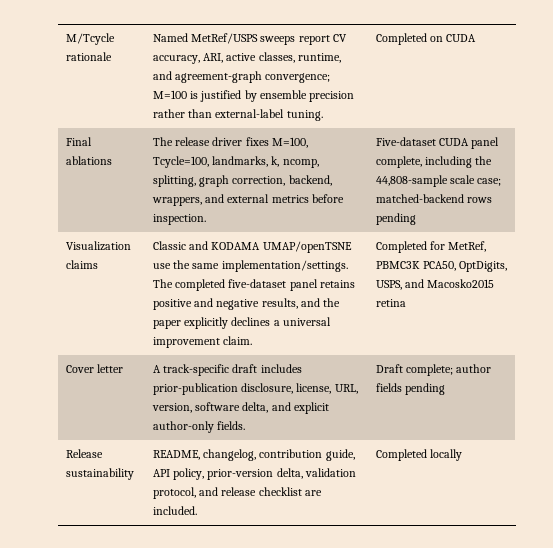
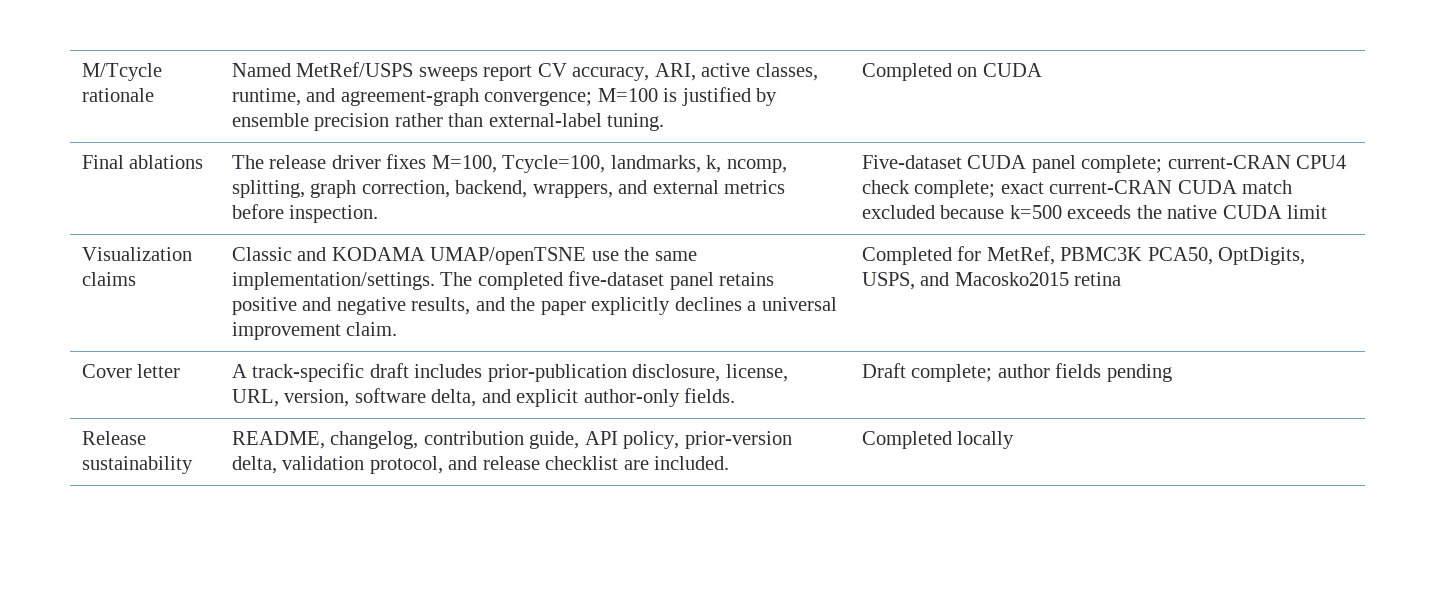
[375,156,493,168] [375,175,502,187] [375,194,493,203] [375,213,416,225] complete, including the 44,808-sample scale case; matched-backend rows pending -> [1081,155,1347,173] [861,180,1293,198] [861,205,1328,219] complete; current-CRAN CPU4 check complete; exact current-CRAN CUDA match excluded because k=500 exceeds the native CUDA limit

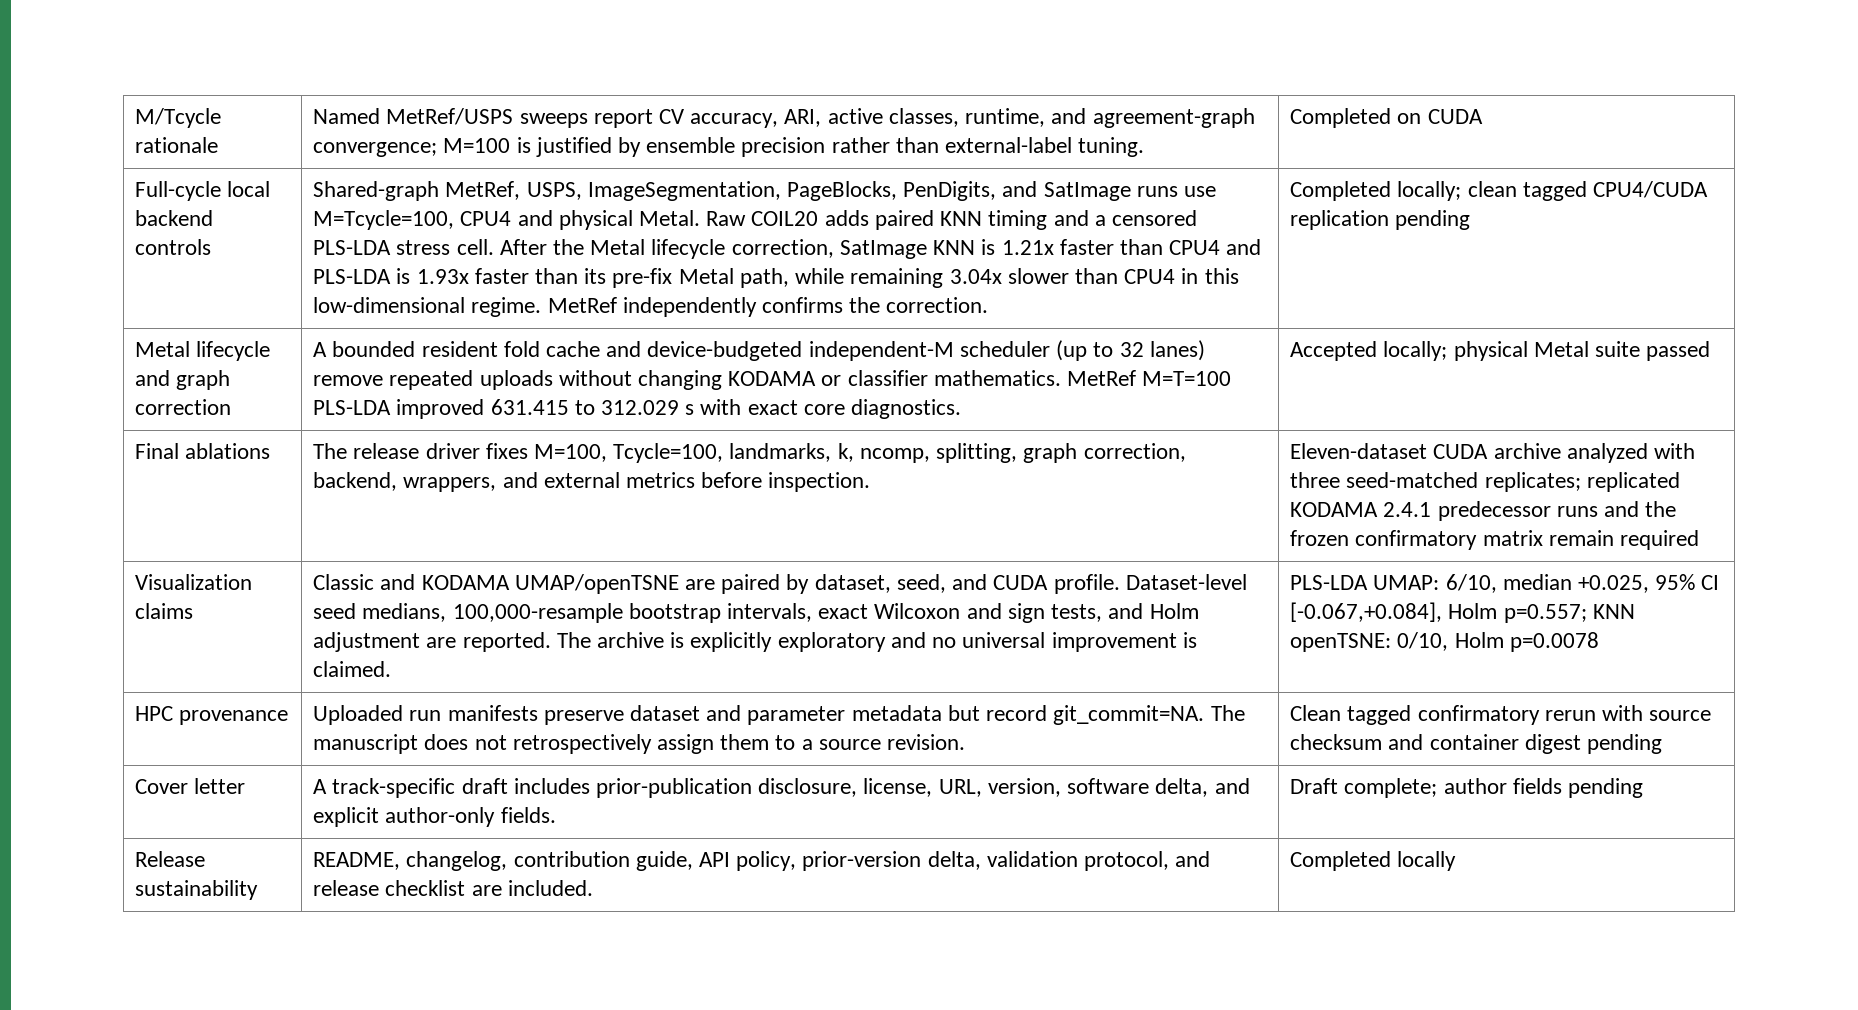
(1042, 70) none -> [135,181,271,201] [135,210,214,226] [135,239,212,255] [313,181,1217,201] [313,210,1197,230] [313,239,1262,259] [313,268,1239,288] [313,297,989,317] [1290,181,1709,201] [1290,210,1471,230] [135,341,271,361] [135,370,231,390] [135,399,232,415] [313,340,1205,361] [313,370,1232,390] [313,399,962,419] [1290,341,1711,361] // Full-cycle local backend controls | Shared-graph MetRef, USPS, ImageSegmentation, PageBlocks, PenDigits, and SatImage runs use M=Tcycle=100, CPU4 and physical Metal. Raw COIL20 adds paired KNN timing and a censored PLS-LDA stress cell. After the Metal lifecycle correction, SatImage KNN is 1.21x faster than CPU4 and PLS-LDA is 1.93x faster than its pre-fix Metal path, while remaining 3.04x slower than CPU4 in this low-dimensional regime. MetRef independently confirms the correction. | Completed locally; clean tagged CPU4/CUDA replication pending // Metal lifecycle and graph correction | A bounded resident fold cache and device-budgeted independent-M scheduler (up to 32 lanes) remove repeated uploads without changing KODAMA or classifier mathematics. MetRef M=T=100 PLS-LDA improved 631.415 to 312.029 s with exact core diagnostics. | Accepted locally; physical Metal suite passed
[861,155,1347,173] [861,180,1293,198] [861,205,1328,219] Five-dataset CUDA panel complete; current-CRAN CPU4 check complete; exact current-CRAN CUDA match excluded because k=500 exceeds the native CUDA limit -> [1290,443,1696,463] [1290,472,1680,492] [1290,501,1677,521] [1290,530,1700,550] Eleven-dataset CUDA archive analyzed with three seed-matched replicates; replicated KODAMA 2.4.1 predecessor runs and the frozen confirmatory matrix remain required
[591,247,697,261] [231,271,775,290] [231,297,837,315] [231,322,398,340] [861,246,1306,265] [861,272,1122,290] use the same implementation/settings. The completed five-dataset panel retains positive and negative results, and the paper explicitly declines a universal improvement claim. | Completed for MetRef, PBMC3K PCA50, OptDigits, USPS, and Macosko2015 retina -> [685,574,1247,594] [313,603,1199,623] [313,632,1197,652] [313,661,392,677] [1290,574,1720,593] [1290,602,1635,623] [1290,632,1599,652] [135,706,289,725] [313,705,1245,725] [313,734,966,754] [1290,705,1712,725] [1290,734,1663,754] are paired by dataset, seed, and CUDA profile. Dataset-level seed medians, 100,000-resample bootstrap intervals, exact Wilcoxon and sign tests, and Holm adjustment are reported. The archive is explicitly exploratory and no universal improvement is claimed. | PLS-LDA UMAP: 6/10, median +0.025, 95% CI [-0.067,+0.084], Holm p=0.557; KNN openTSNE: 0/10, Holm p=0.0078 // HPC provenance | Uploaded run manifests preserve dataset and parameter metadata but record git_commit=NA. The manuscript does not retrospectively assign them to a source revision. | Clean tagged confirmatory rerun with source checksum and container digest pending

